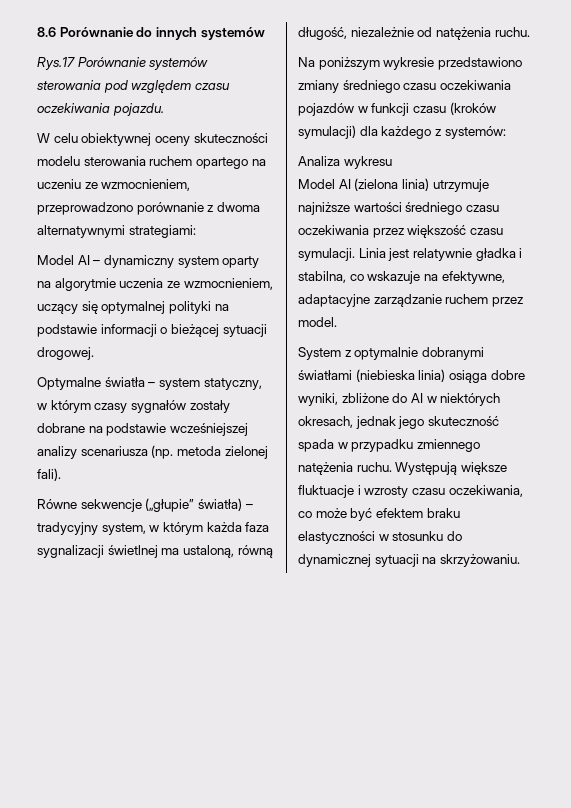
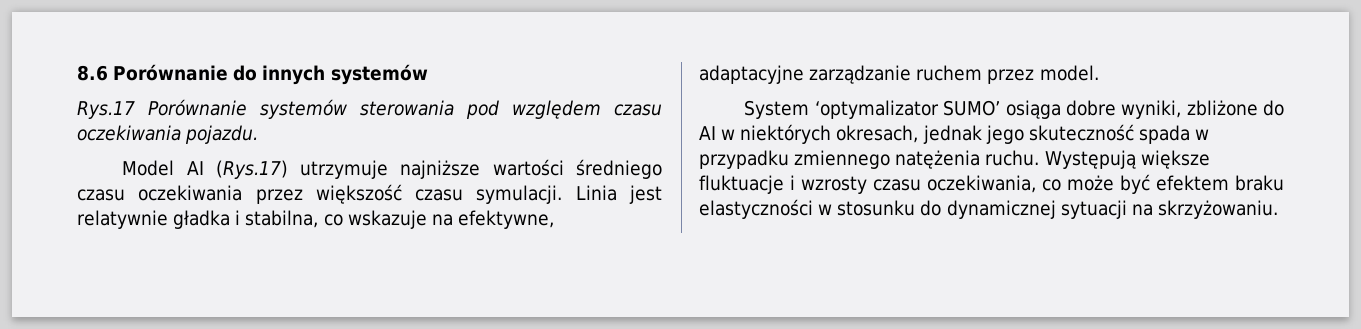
[37,133,268,146] [37,156,266,169] [37,179,191,191] [37,202,260,215] [37,225,196,238] [37,255,260,268] [37,278,273,291] [37,301,229,314] [37,324,267,337] [37,347,94,360] [37,377,262,390] [37,400,230,413] [37,423,248,436] [37,445,268,459] [37,468,61,481] [37,498,253,512] [37,522,270,535] [37,545,273,558] [298,27,530,40] [298,57,522,70] [298,80,511,93] [298,102,496,116] [298,125,506,139] [298,156,392,169] [298,178,429,191] W celu obiektywnej oceny skuteczności modelu sterowania ruchem opartego na uczeniu ze wzmocnieniem, przeprowadzono porównanie z dwoma alternatywnymi strategiami: // Model AI – dynamiczny system oparty na algorytmie uczenia ze wzmocnieniem, uczący się optymalnej polityki na podstawie informacji o bieżącej sytuacji drogowej. // Optymalne światła – system statyczny, w którym czasy sygnałów zostały dobrane na podstawie wcześniejszej analizy scenariusza (np. metoda zielonej fali). // Równe sekwencje („głupie” światła) – tradycyjny system, w którym każda faza sygnalizacji świetlnej ma ustaloną, równą długość, niezależnie od natężenia ruchu. // Na poniższym wykresie przedstawiono zmiany średniego czasu oczekiwania pojazdów w funkcji czasu (kroków symulacji) dla każdego z systemów: // Analiza wykresu // Model AI (zielona linia) -> [122,160,288,179] Model AI (Rys.17)
[344,347,484,360] [298,369,446,382] z optymalnie dobranymi światłami (niebieska linia) -> [814,100,1001,119] ‘optymalizator SUMO’

